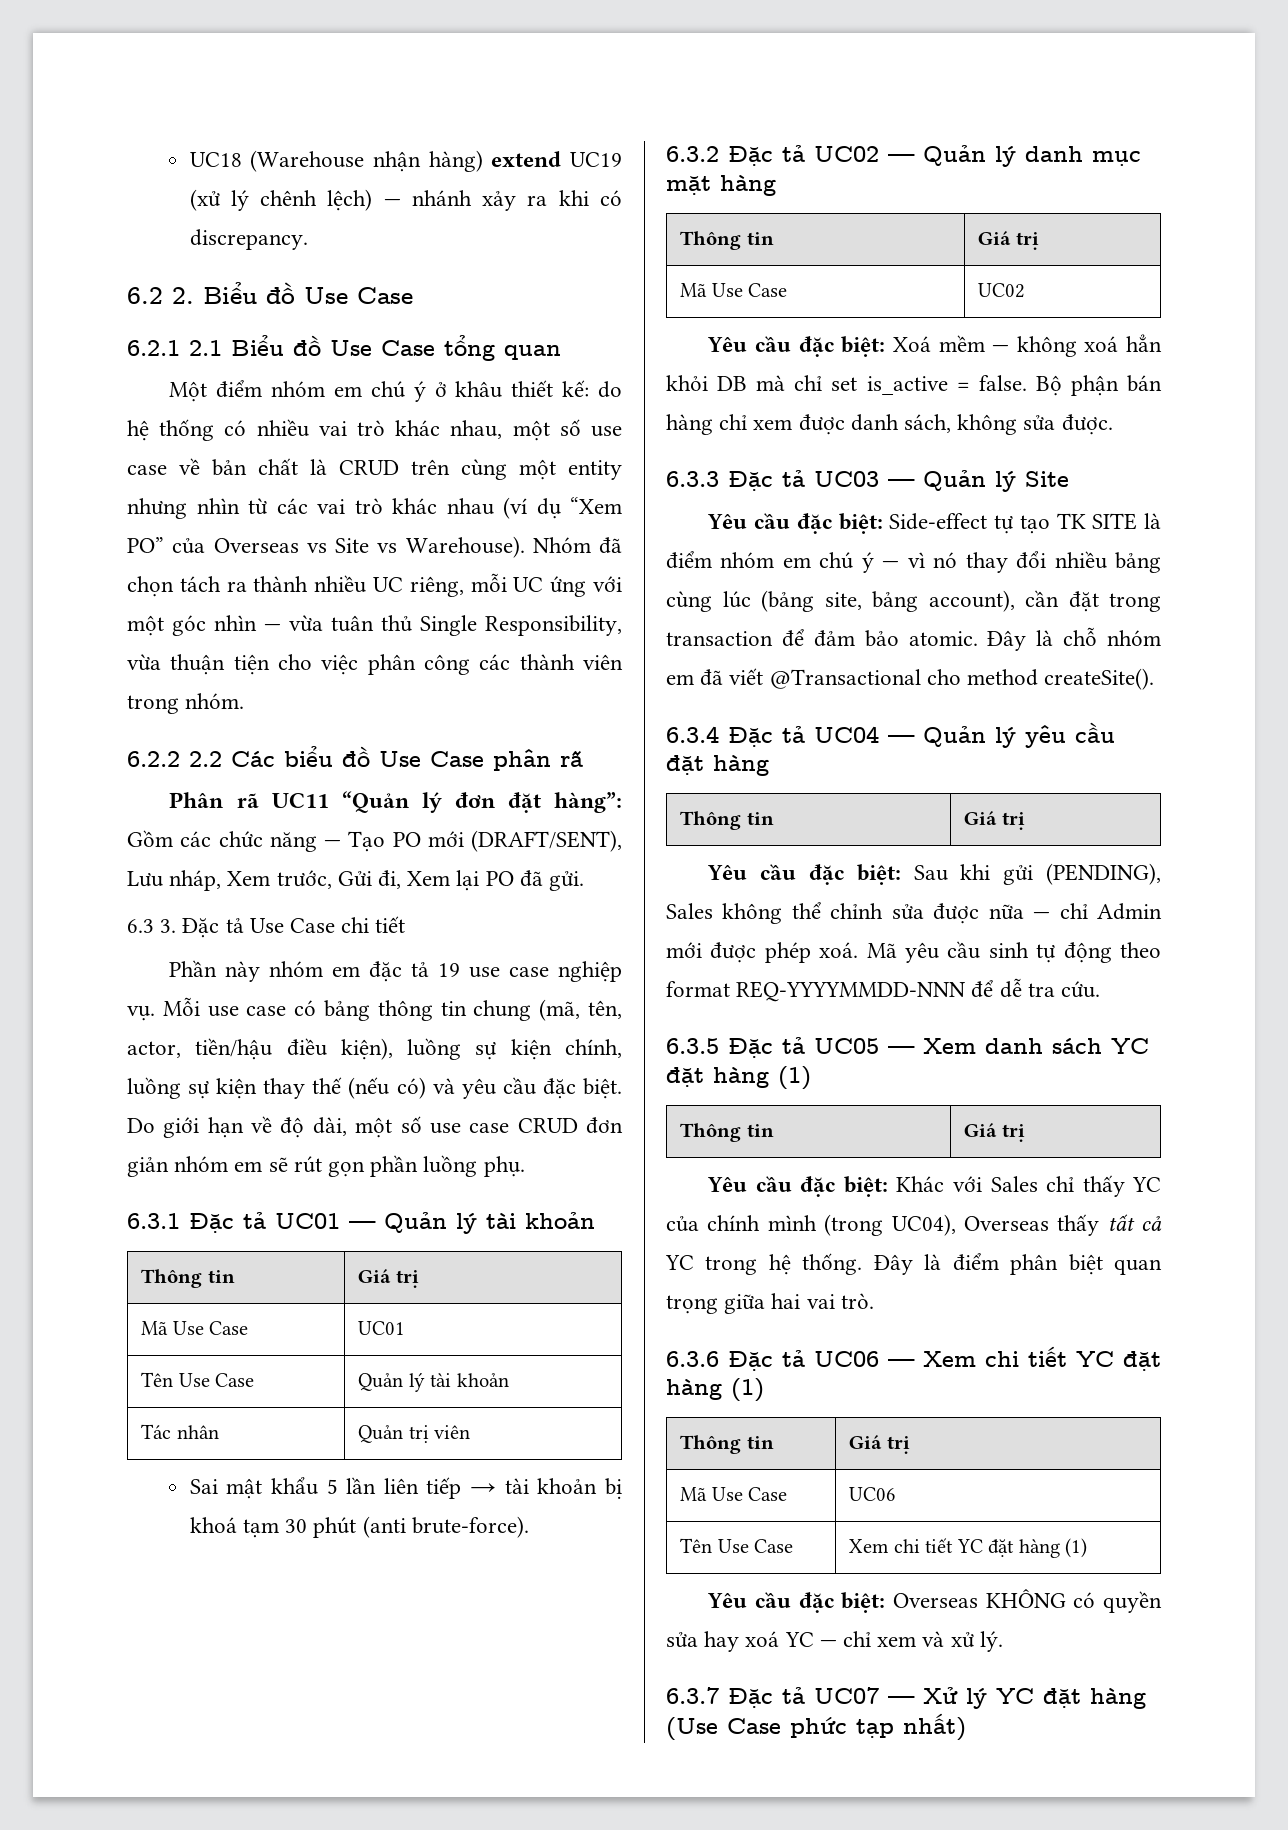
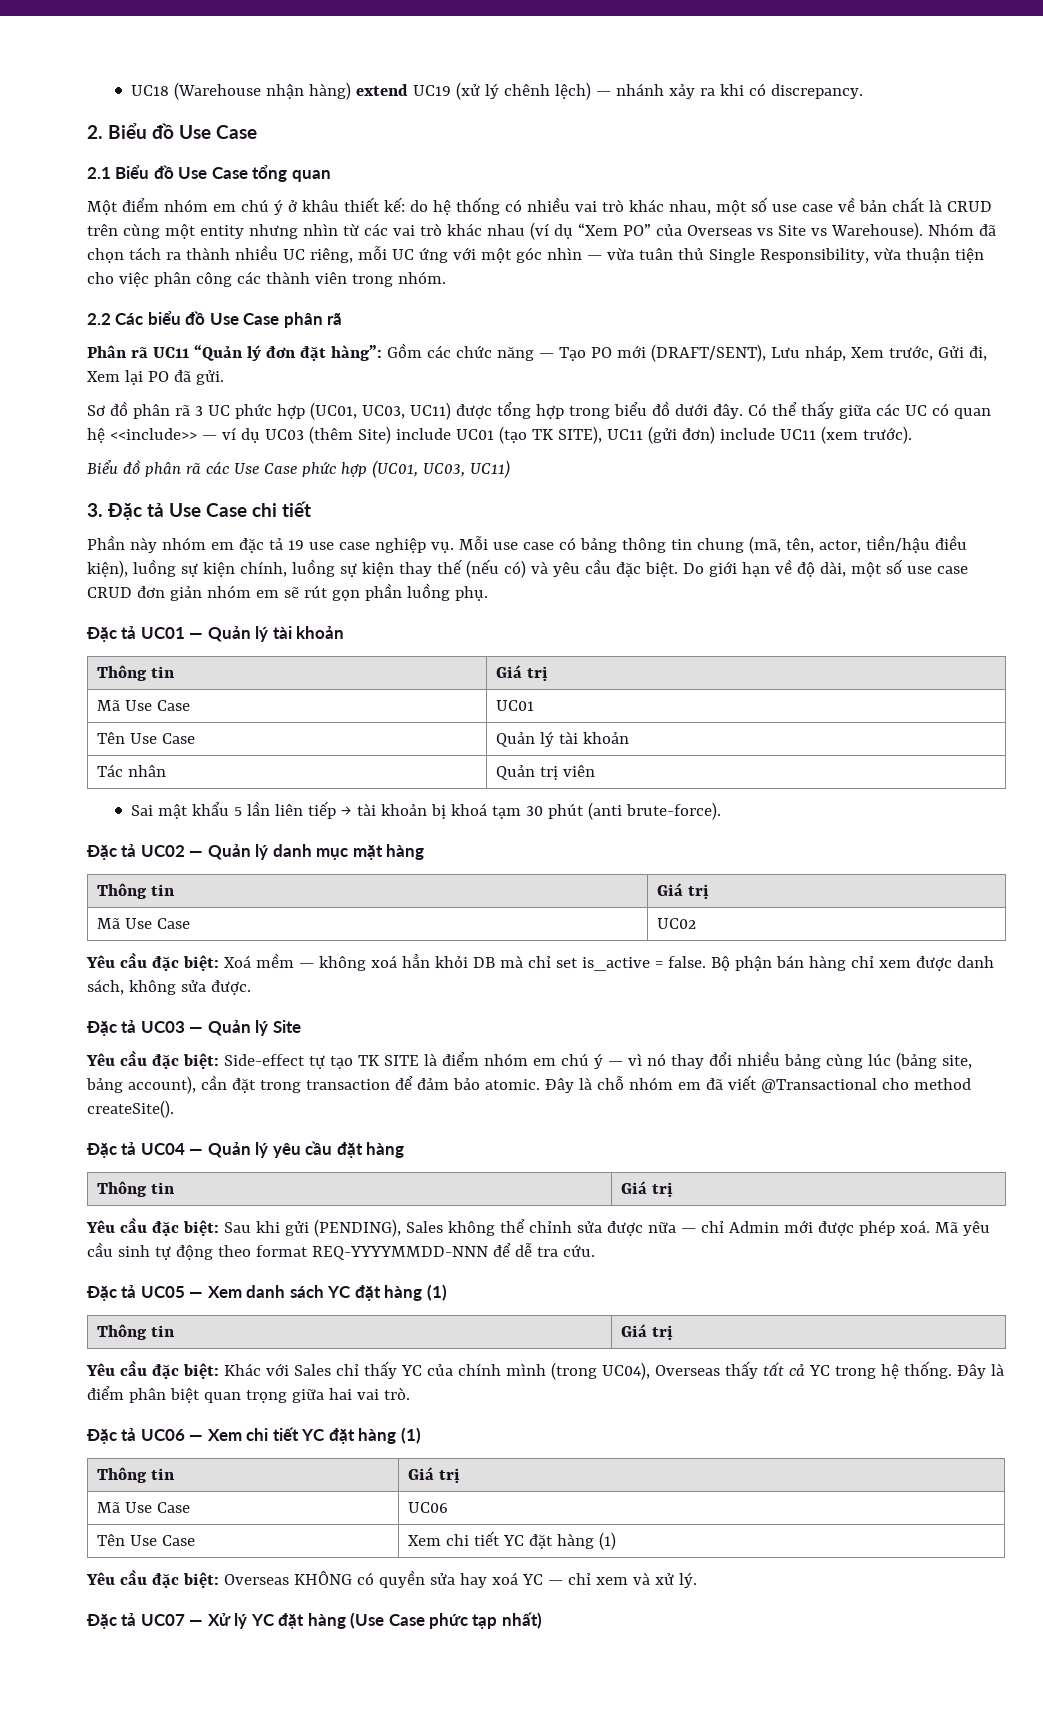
[127,287,163,304] 6.2 -> (864, 91) none
[127,340,180,356] 6.2.1 -> (257, 132) none
[127,751,180,767] 6.2.2 -> (446, 277) none
[127,919,154,933] 6.3 -> [87,401,991,420] [87,426,912,444] [87,460,510,478] Sơ đồ phân rã 3 UC phức hợp (UC01, UC03, UC11) được tổng hợp trong biểu đồ dưới đây. Có thể thấy giữa các UC có quan hệ <<include>> — ví dụ UC03 (thêm Site) include UC01 (tạo TK SITE), UC11 (gửi đơn) include UC11 (xem trước). // Biểu đồ phân rã các Use Case phức hợp (UC01, UC03, UC11) //
[127,1213,180,1229] 6.3.1 -> (488, 593) none
[666,146,719,162] 6.3.2 -> (722, 811) none
[666,471,719,487] 6.3.3 -> (251, 987) none
[666,726,719,743] 6.3.4 -> (174, 1109) none
[666,1038,719,1054] 6.3.5 -> (595, 1250) none
[666,1351,719,1367] 6.3.6 -> (410, 1393) none
[666,1687,719,1704] 6.3.7 -> (697, 1580) none

